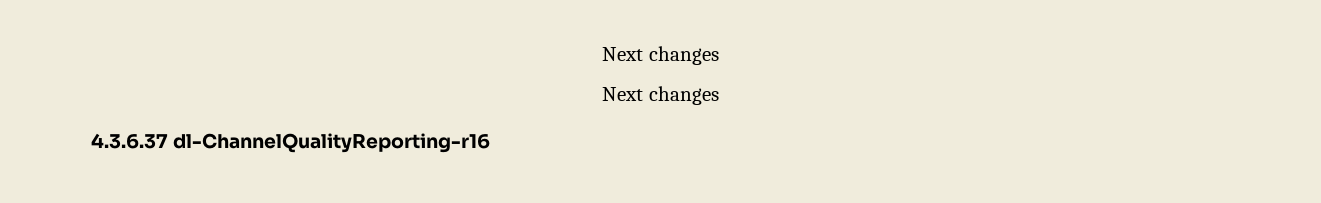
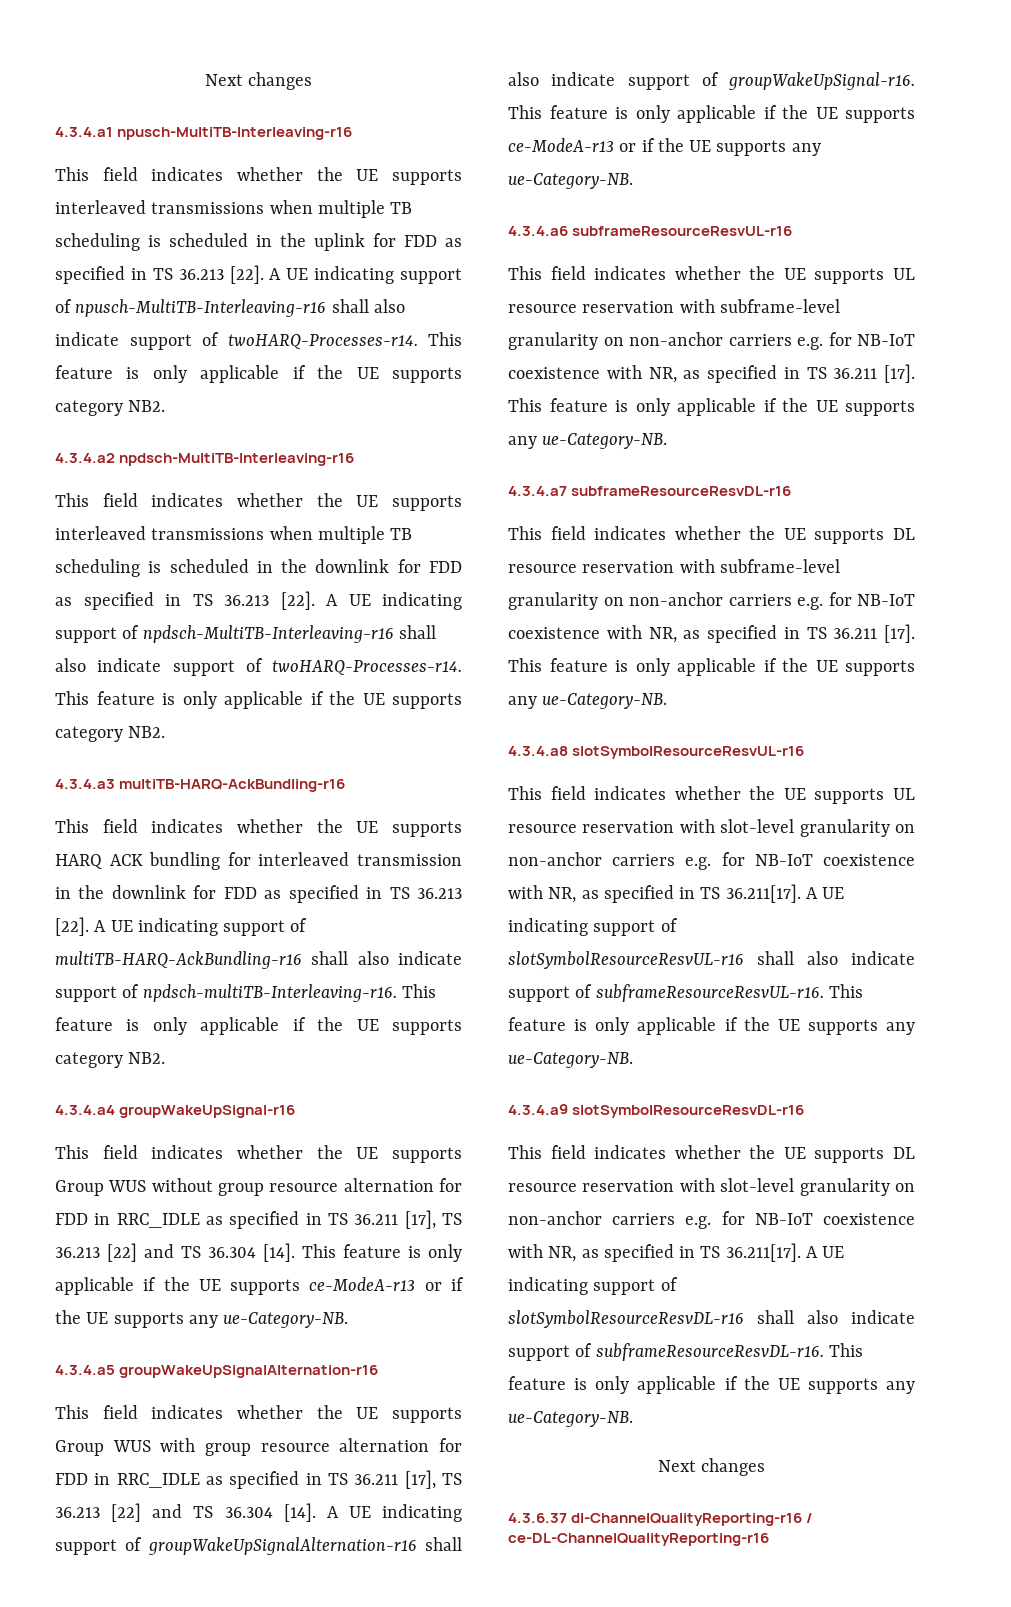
[602,46,719,65] Next changes -> [204,72,313,90] [55,127,353,140] [55,167,462,185] [55,200,413,218] [55,233,462,251] [55,265,462,284] [55,299,405,317] [55,332,462,350] [55,365,462,383] [55,400,166,416] [55,453,355,466] [55,493,462,511] [55,526,413,544] [55,559,462,577] [55,591,462,610] [55,625,436,643] [55,658,462,676] [55,691,462,709] [55,726,166,742] [55,779,346,792] [55,819,462,837] [55,852,462,870] [55,885,463,903] [55,917,308,936] [55,951,462,969] [55,984,436,1002] [55,1017,462,1035] [55,1052,166,1068] [55,1105,296,1118] [55,1145,462,1163] [55,1178,462,1196] [55,1210,462,1229] [55,1243,462,1262] [55,1277,464,1295] [55,1310,349,1328] [55,1365,379,1378] [55,1405,462,1423] [55,1438,462,1456] [55,1470,462,1489] [55,1503,462,1522] [55,1537,463,1555] [508,72,915,90] [508,105,915,123] [508,138,821,156] [508,173,633,189] [508,226,793,236] [508,266,915,284] [508,299,840,313] [508,332,915,350] [508,364,915,383] [508,398,915,416] [508,433,668,449] [508,486,792,496] [508,526,915,544] [508,559,840,573] [508,592,915,610] [508,624,915,643] [508,658,915,676] [508,693,668,709] [508,746,805,759] [508,786,915,804] [508,819,915,837] [508,852,915,870] [508,884,845,903] [508,918,678,936] [508,951,915,969] [508,984,863,1002] [508,1017,915,1035] [508,1052,633,1068] [508,1104,805,1118] [508,1145,915,1163] [508,1178,915,1196] [508,1211,915,1229] [508,1243,845,1262] [508,1277,678,1295] [508,1310,915,1328] [508,1343,863,1361] [508,1376,915,1394] [508,1411,633,1427] Next changes // 4.3.4.a1 npusch-MultiTB-Interleaving-r16 // This field indicates whether the UE supports interleaved transmissions when multiple TB scheduling is scheduled in the uplink for FDD as specified in TS 36.213 [22]. A UE indicating support of npusch-MultiTB-Interleaving-r16 shall also indicate support of twoHARQ-Processes-r14. This feature is only applicable if the UE supports category NB2. // 4.3.4.a2 npdsch-MultiTB-Interleaving-r16 // This field indicates whether the UE supports interleaved transmissions when multiple TB scheduling is scheduled in the downlink for FDD as specified in TS 36.213 [22]. A UE indicating support of npdsch-MultiTB-Interleaving-r16 shall also indicate support of twoHARQ-Processes-r14. This feature is only applicable if the UE supports category NB2. // 4.3.4.a3 multiTB-HARQ-AckBundling-r16 // This field indicates whether the UE supports HARQ ACK bundling for interleaved transmission in the downlink for FDD as specified in TS 36.213 [22]. A UE indicating support of multiTB-HARQ-AckBundling-r16 shall also indicate support of npdsch-multiTB-Interleaving-r16. This feature is only applicable if the UE supports category NB2. // 4.3.4.a4 groupWakeUpSignal-r16 // This field indicates whether the UE supports Group WUS without group resource alternation for FDD in RRC_IDLE as specified in TS 36.211 [17], TS 36.213 [22] and TS 36.304 [14]. This feature is only applicable if the UE supports ce-ModeA-r13 or if the UE supports any ue-Category-NB. // 4.3.4.a5 groupWakeUpSignalAlternation-r16 // This field indicates whether the UE supports Group WUS with group resource alternation for FDD in RRC_IDLE as specified in TS 36.211 [17], TS 36.213 [22] and TS 36.304 [14]. A UE indicating support of groupWakeUpSignalAlternation-r16 shall also indicate support of groupWakeUpSignal-r16. This feature is only applicable if the UE supports ce-ModeA-r13 or if the UE supports any ue-Category-NB. // 4.3.4.a6 subframeResourceResvUL-r16 // This field indicates whether the UE supports UL resource reservation with subframe-level granularity on non-anchor carriers e.g. for NB-IoT coexistence with NR, as specified in TS 36.211 [17]. This feature is only applicable if the UE supports any ue-Category-NB. // 4.3.4.a7 subframeResourceResvDL-r16 // This field indicates whether the UE supports DL resource reservation with subframe-level granularity on non-anchor carriers e.g. for NB-IoT coexistence with NR, as specified in TS 36.211 [17]. This feature is only applicable if the UE supports any ue-Category-NB. // 4.3.4.a8 slotSymbolResourceResvUL-r16 // This field indicates whether the UE supports UL resource reservation with slot-level granularity on non-anchor carriers e.g. for NB-IoT coexistence with NR, as specified in TS 36.211[17]. A UE indicating support of slotSymbolResourceResvUL-r16 shall also indicate support of subframeResourceResvUL-r16. This feature is only applicable if the UE supports any ue-Category-NB. // 4.3.4.a9 slotSymbolResourceResvDL-r16 // This field indicates whether the UE supports DL resource reservation with slot-level granularity on non-anchor carriers e.g. for NB-IoT coexistence with NR, as specified in TS 36.211[17]. A UE indicating support of slotSymbolResourceResvDL-r16 shall also indicate support of subframeResourceResvDL-r16. This feature is only applicable if the UE supports any ue-Category-NB.
(491, 143) none -> [806,1513,814,1523] [508,1533,769,1546] / ce-DL-ChannelQualityReporting-r16

